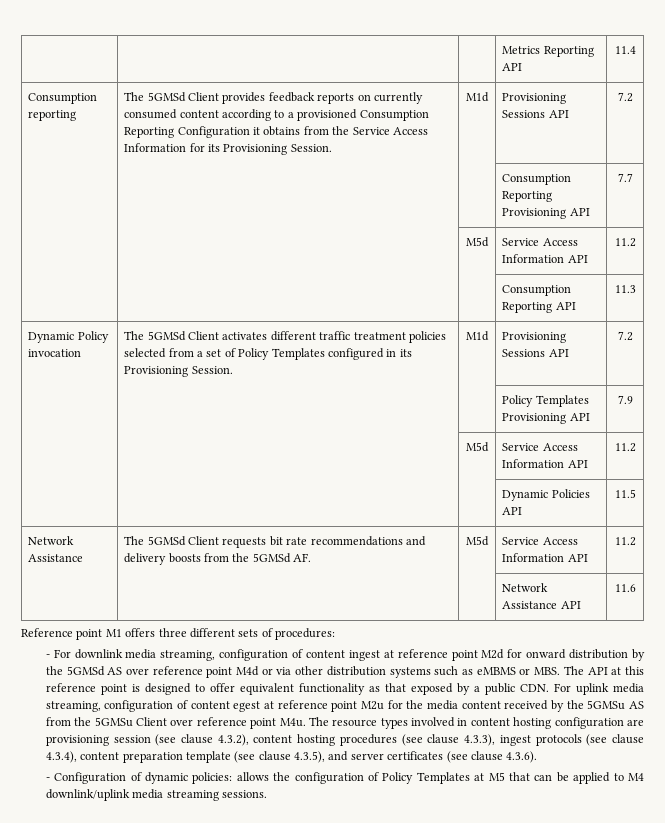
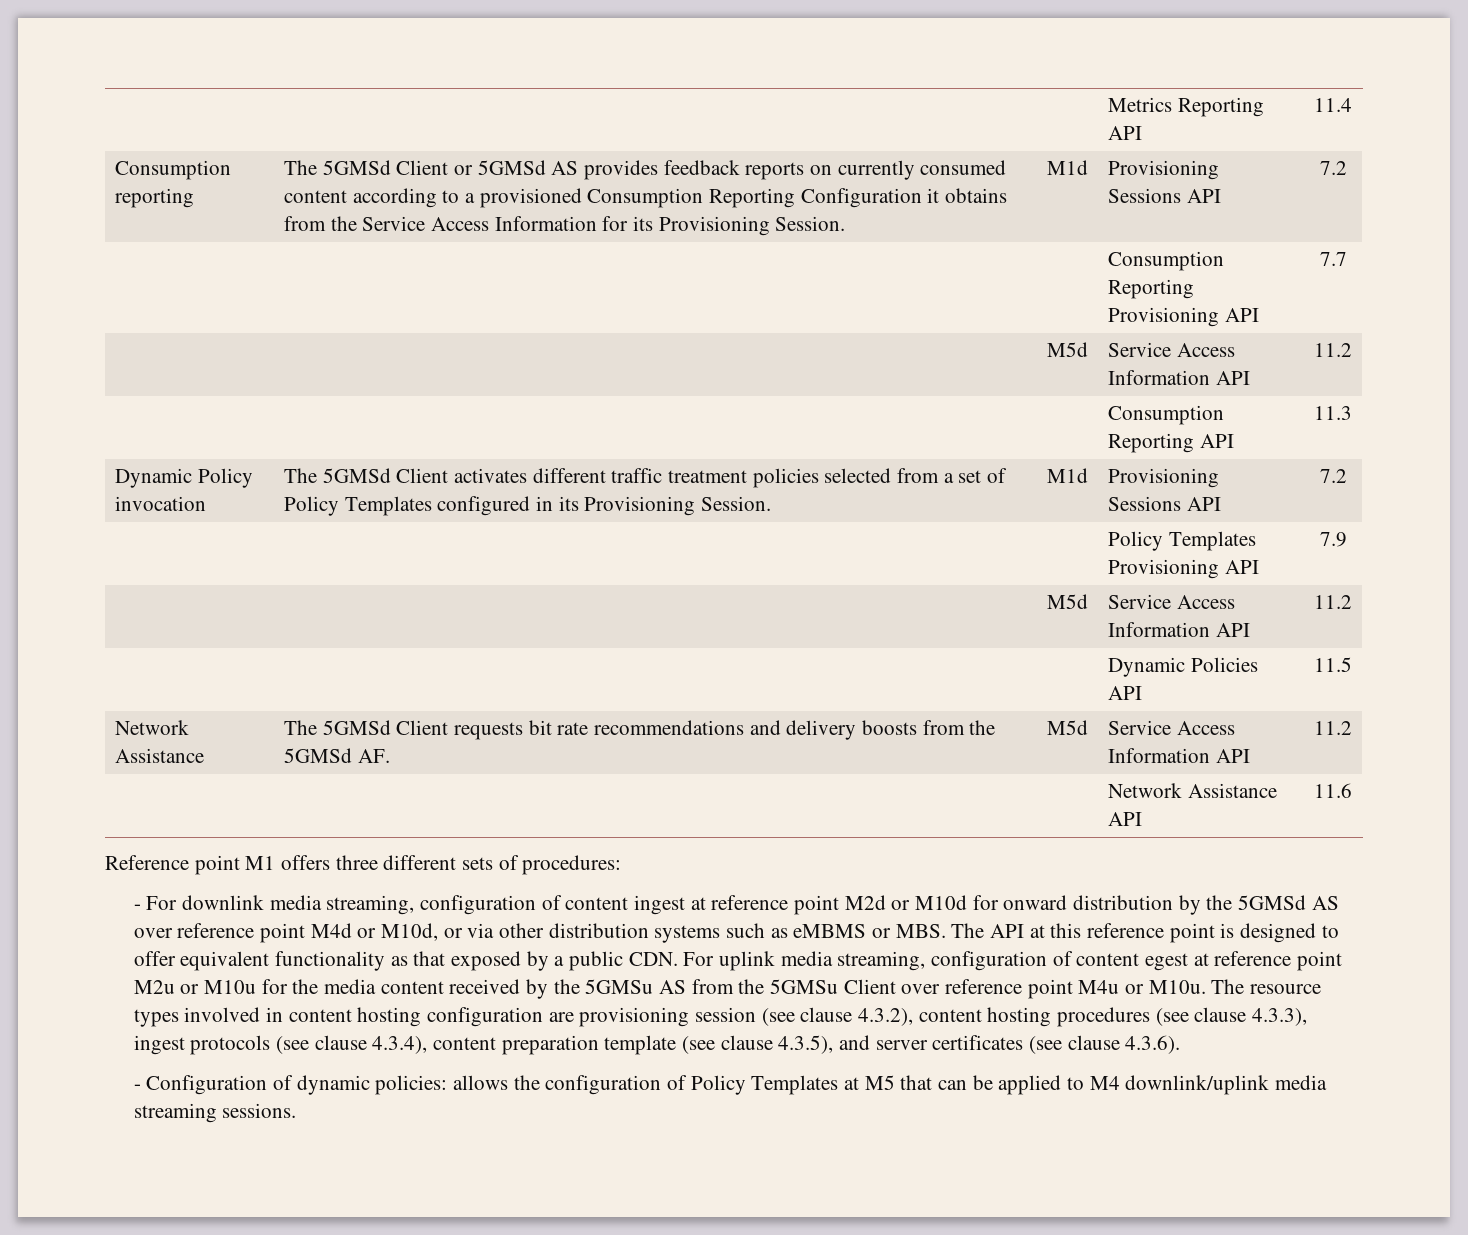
(219, 96) none -> [453,160,579,175] or 5GMSd AS
(505, 654) none -> [891,895,968,910] or M10d
(273, 671) none -> [381,923,463,941] M10d, or
(385, 705) none -> [180,980,257,994] or M10u
[279,718,306,727] M4u. -> [1078,980,1206,994] M4u or M10u.

